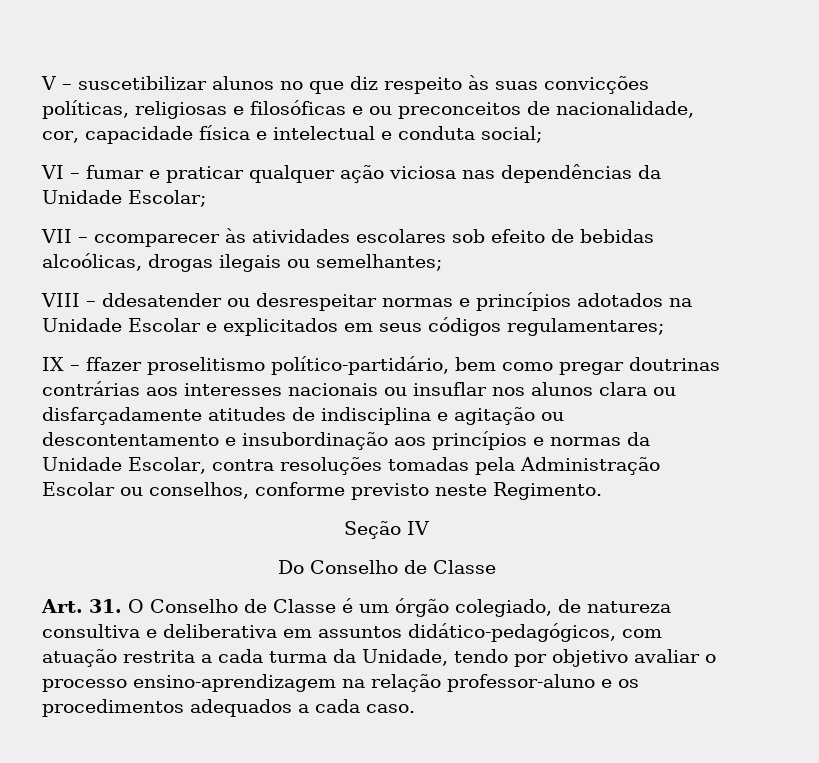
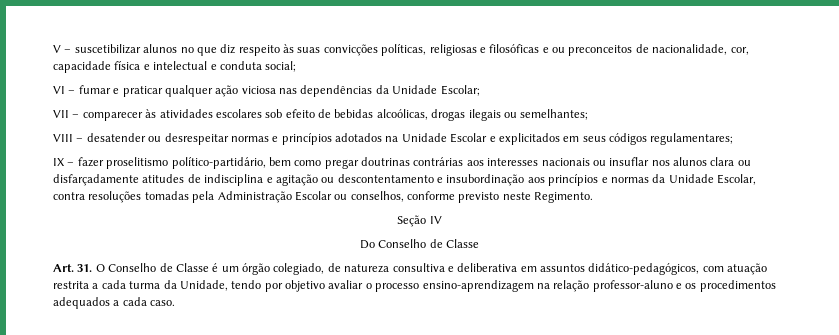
[94,234,220,247] ccomparecer -> [82,112,143,121] comparecer
[102,293,222,307] ddesatender -> [86,133,146,142] desatender
[86,357,142,371] ffazer -> [77,157,104,167] fazer

